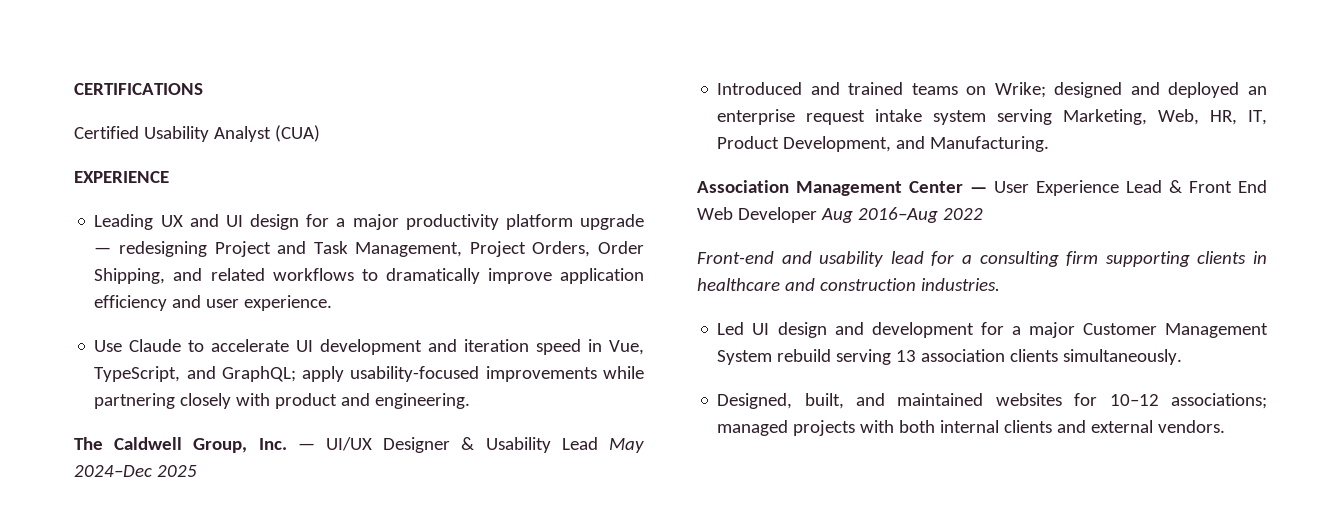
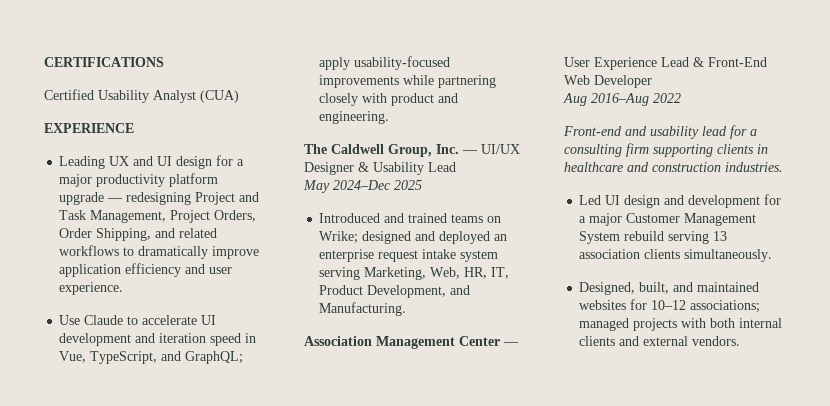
(598, 443) none -> (456, 167) //
[1189,180,1267,193] Front End -> [708,57,767,67] Front-End
(817, 215) none -> (652, 81) //

